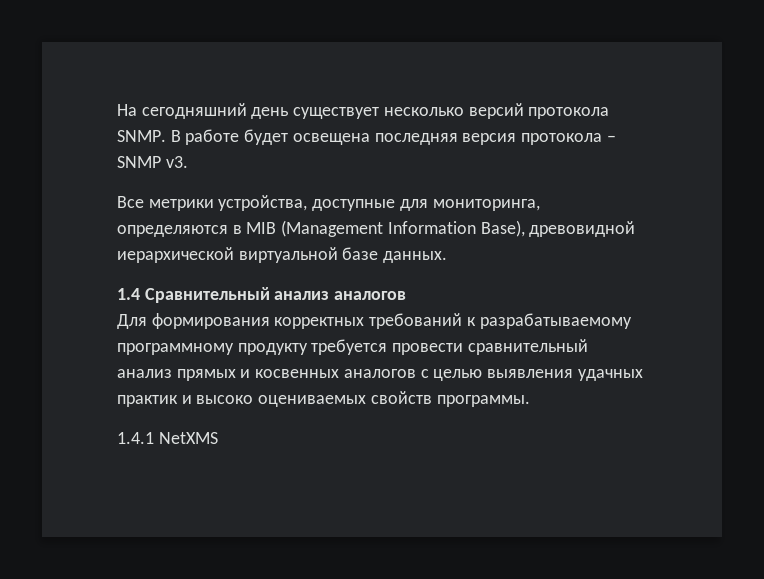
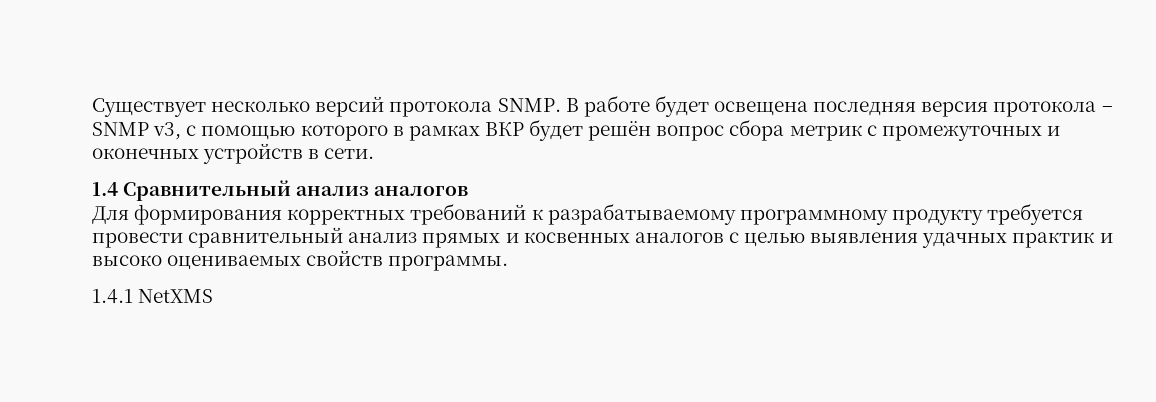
[117,103,380,119] На сегодняшний день существует -> [92,98,206,117] Существует
[165,156,188,168] [117,195,540,211] [117,220,636,237] [117,247,448,263] v3. // Все метрики устройства, доступные для мониторинга, определяются в MIB (Management Information Base), древовидной иерархической виртуальной базе данных. -> [153,119,1060,141] [92,143,375,164] v3, с помощью которого в рамках ВКР будет решён вопрос сбора метрик с промежуточных и оконечных устройств в сети.

